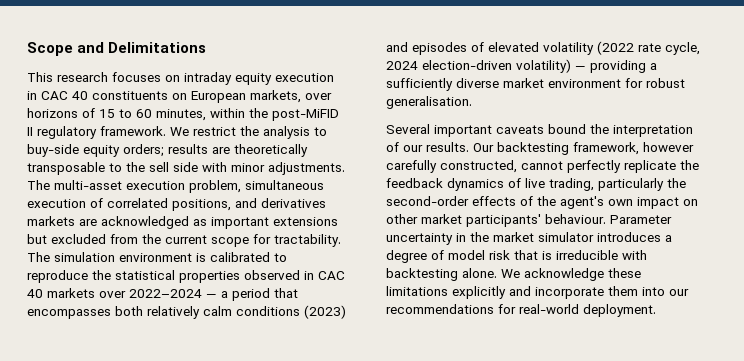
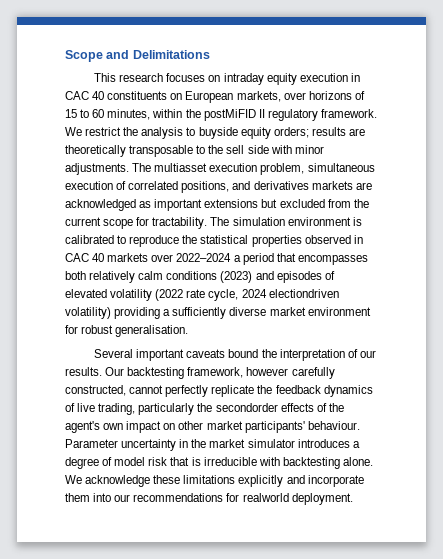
[272,109,339,121] post-MiFID -> [203,109,256,121] postMiFID
[27,144,79,157] buy-side -> [198,127,238,139] buyside
[54,180,122,190] multi-asset -> [154,163,208,172] multiasset
[206,294,217,298] — -> (232, 257) none
[422,59,586,73] election-driven volatility) — -> [268,289,339,298] [65,307,111,319] electiondriven volatility)
[386,196,469,206] second-order -> [215,403,278,412] secondorder
[519,304,579,314] real-world -> [242,493,289,502] realworld

